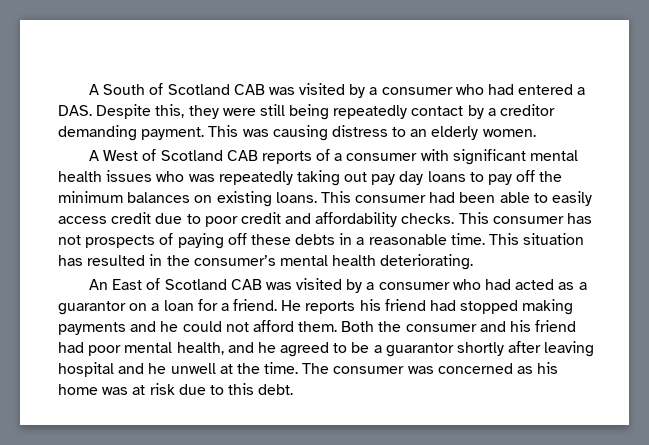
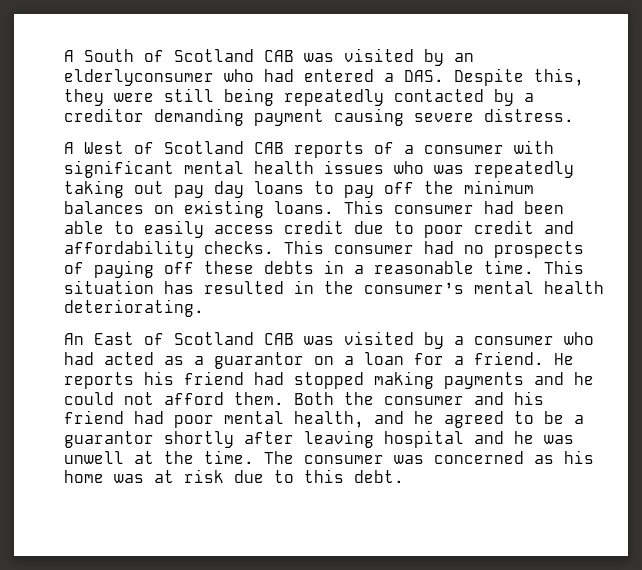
[369,87,453,95] a consumer -> [454,53,474,62] [64,69,214,86] an elderlyconsumer
[411,106,464,116] contact -> [394,89,484,102] contacted
[141,125,536,141] payment. This was causing distress to an elderly women. -> [254,108,574,126] payment causing severe distress.
[567,213,593,224] [58,235,81,245] has not -> [424,241,484,254] had no
(167, 368) none -> [544,435,574,444] was

